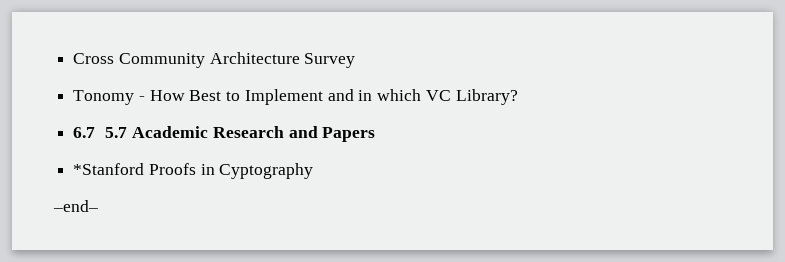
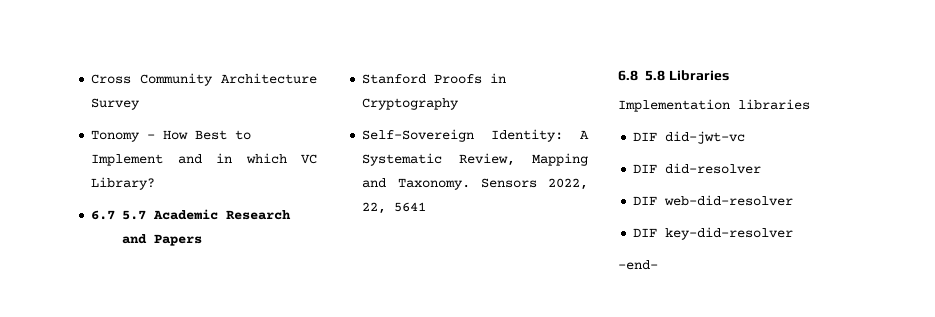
[73,163,145,175] *Stanford -> [362,74,427,84] Stanford
[219,163,314,179] Cyptography -> [362,98,460,110] [362,129,589,142] [362,153,588,166] [362,178,588,190] [362,202,427,214] [618,70,729,81] [618,99,810,112] [633,131,746,144] [633,163,762,174] [633,195,794,206] [633,227,794,240] Cryptography // Self-Sovereign Identity: A Systematic Review, Mapping and Taxonomy. Sensors 2022, 22, 5641 // 6.8 5.8 Libraries // Implementation libraries // DIF did-jwt-vc // DIF did-resolver // DIF web-did-resolver // DIF key-did-resolver

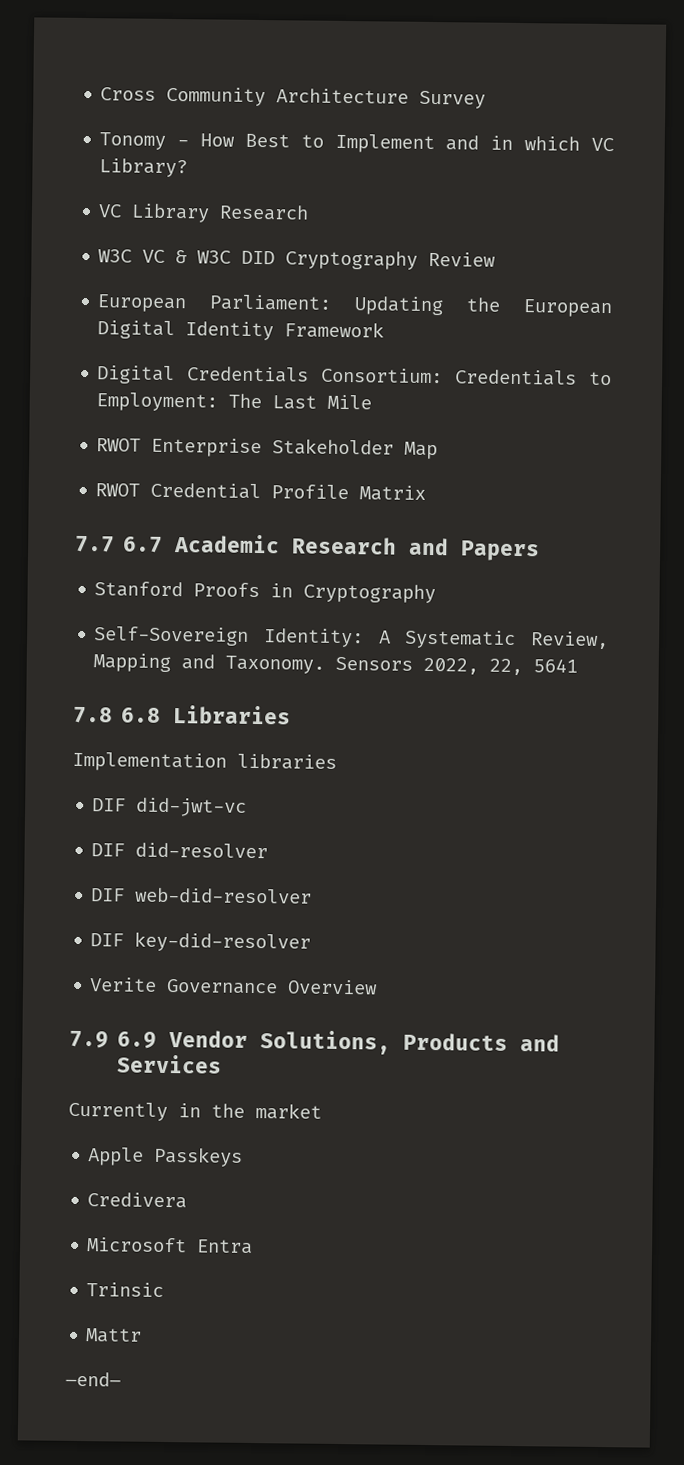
[91,210,147,220] 6.7 5.7 -> [98,203,310,223] [98,249,497,270] [97,294,612,318] [97,320,385,341] [97,365,612,386] [96,392,373,412] [96,437,439,460] [95,482,427,501] [75,535,164,553] VC Library Research // W3C VC & W3C DID Cryptography Review // European Parliament: Updating the European Digital Identity Framework // Digital Credentials Consortium: Credentials to Employment: The Last Mile // RWOT Enterprise Stakeholder Map // RWOT Credential Profile Matrix // 7.7 6.7
[618,70,665,81] 6.8 5.8 -> [73,706,162,724] 7.8 6.8
(794, 233) none -> [90,977,379,995] [69,1030,561,1055] [117,1054,223,1074] [68,1101,322,1122] [88,1146,244,1167] [87,1192,188,1209] [87,1237,254,1255] [86,1282,165,1297] [85,1328,143,1343] // Verite Governance Overview // 7.9 6.9 Vendor Solutions, Products and Services // Currently in the market // Apple Passkeys // Credivera // Microsoft Entra // Trinsic // Mattr

